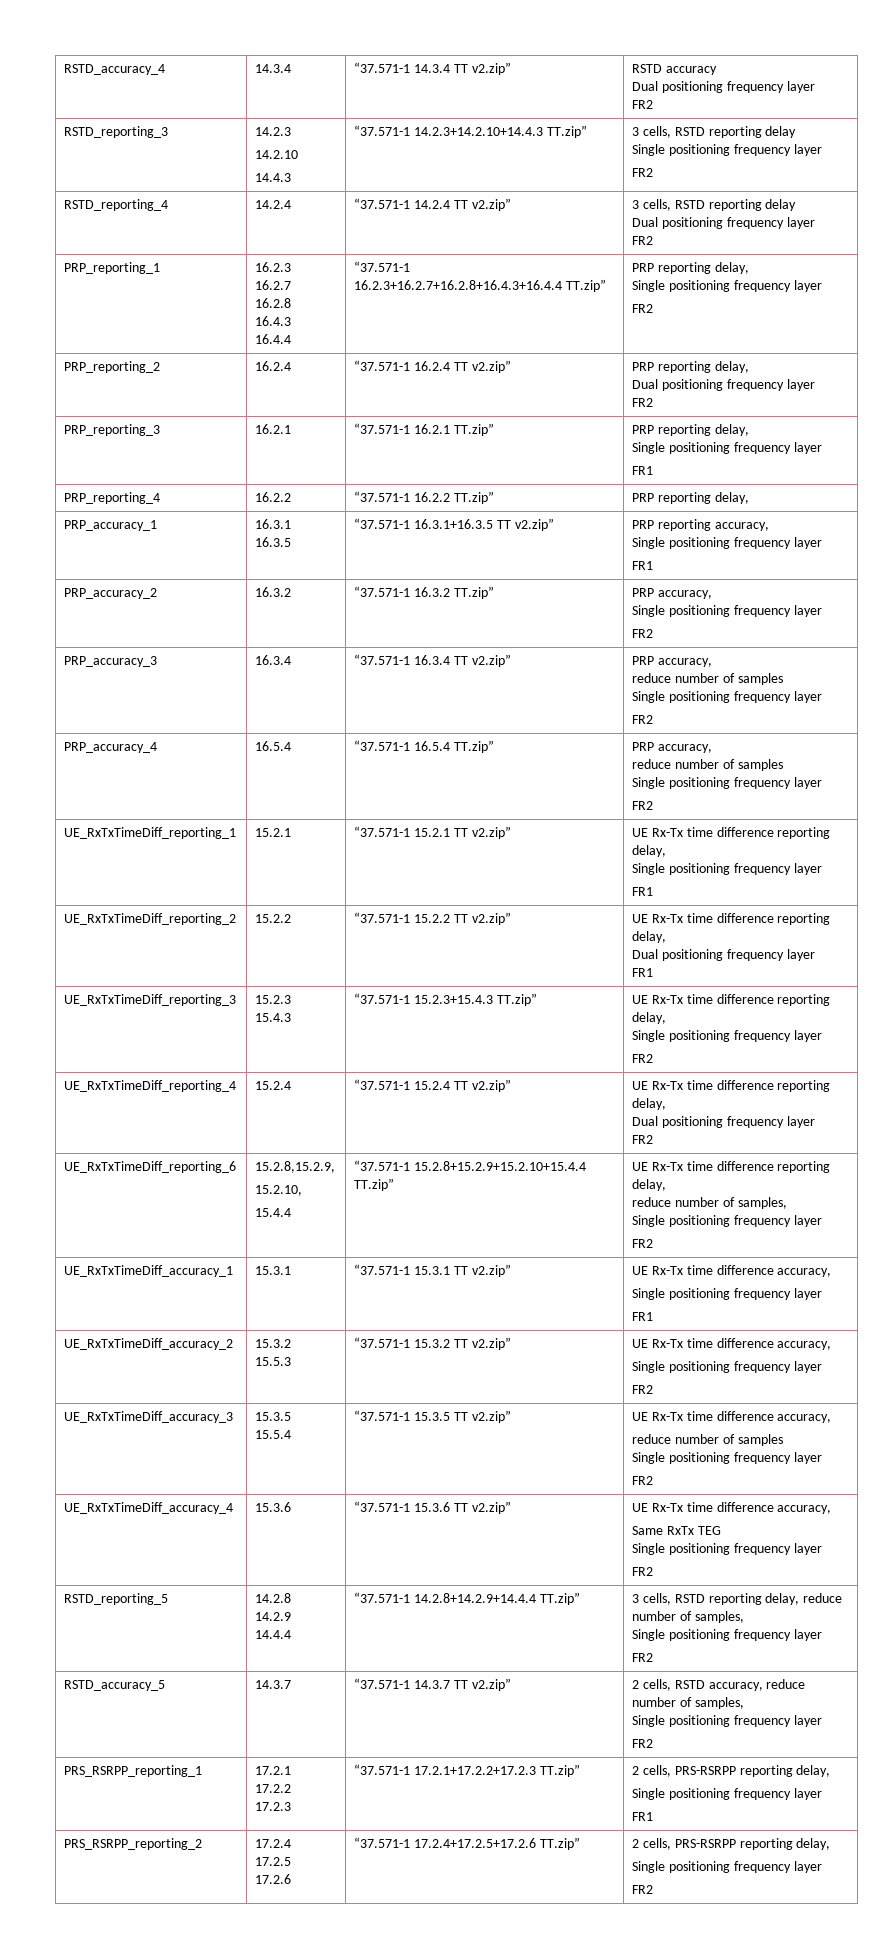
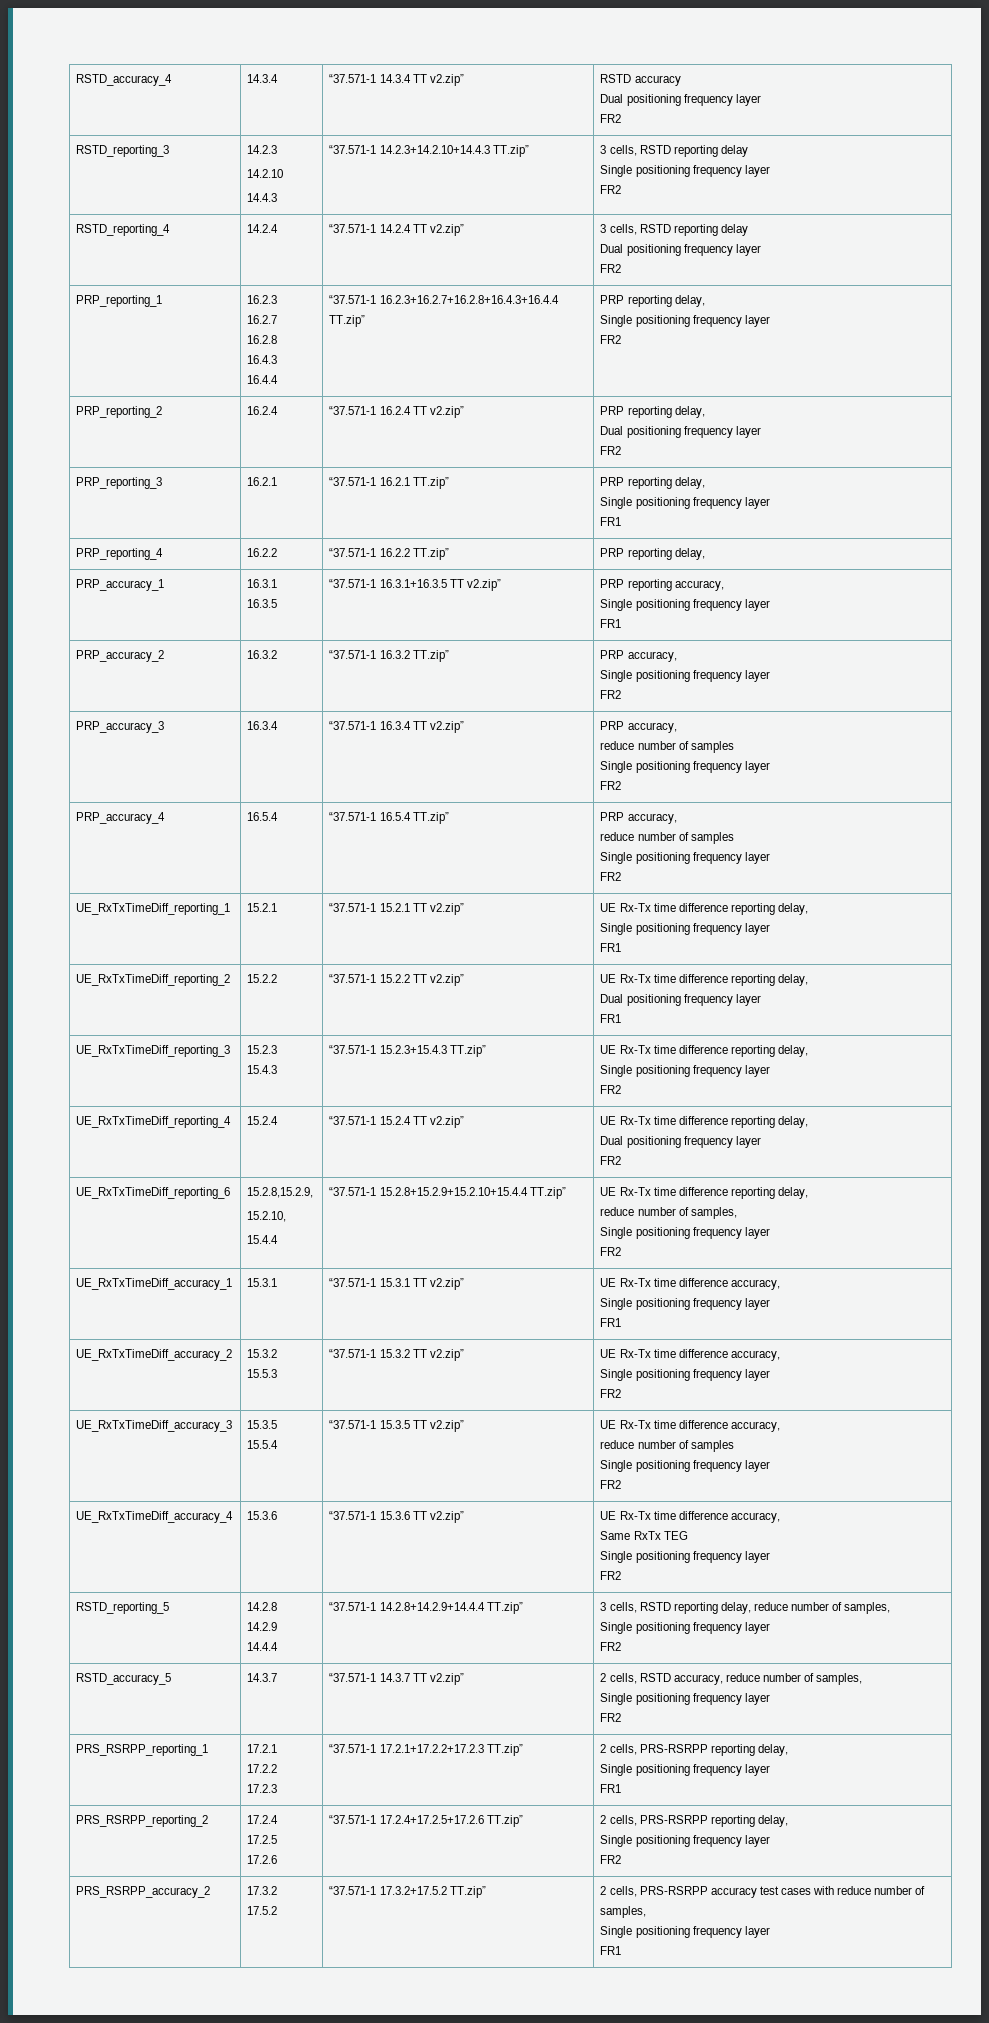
(654, 1889) none -> [76,1886,211,1898] [247,1886,278,1895] [247,1906,278,1915] [329,1886,486,1898] [600,1886,926,1898] [600,1906,647,1918] [600,1926,770,1938] [600,1946,622,1955] // PRS_RSRPP_accuracy_2 | 17.3.2 // 17.5.2 | “37.571-1 17.3.2+17.5.2 TT.zip” | 2 cells, PRS-RSRPP accuracy test cases with reduce number of samples, // Single positioning frequency layer // FR1

